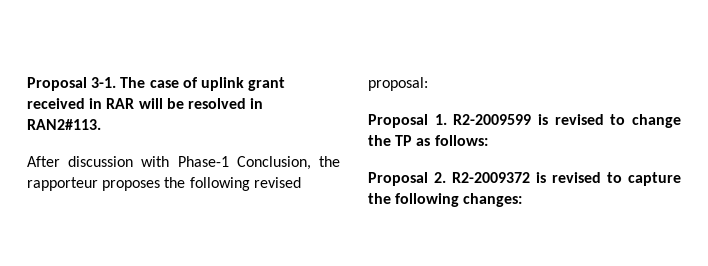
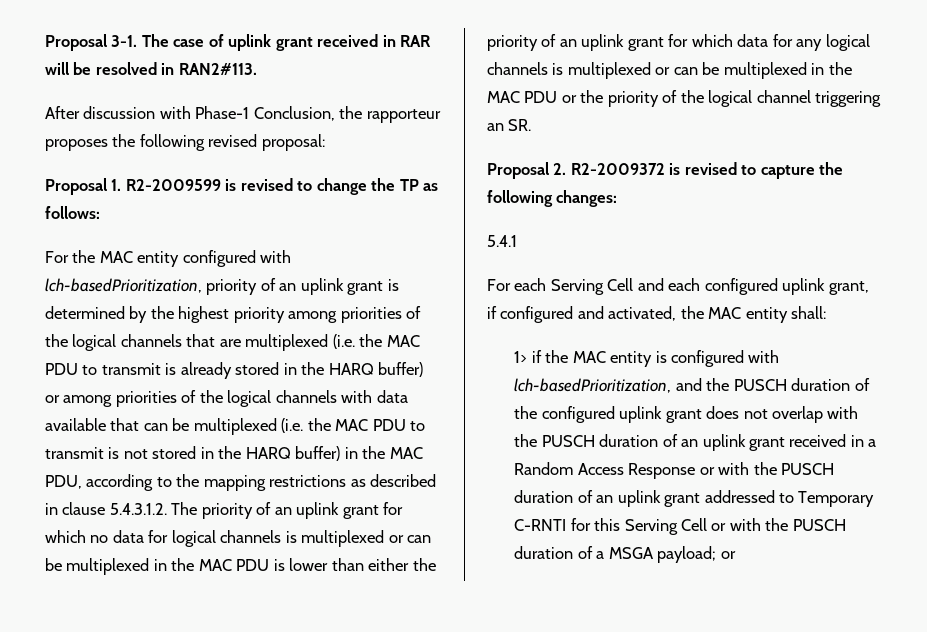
(488, 140) none -> [45,250,292,267] [45,278,399,295] [45,306,422,323] [45,334,420,351] [45,362,424,379] [45,390,408,407] [45,418,426,435] [45,446,423,461] [45,474,437,491] [45,502,404,519] [45,530,432,547] [45,558,436,575] [487,34,870,51] [487,62,852,79] [487,90,882,107] [487,119,532,131] // For the MAC entity configured with lch-basedPrioritization, priority of an uplink grant is determined by the highest priority among priorities of the logical channels that are multiplexed (i.e. the MAC PDU to transmit is already stored in the HARQ buffer) or among priorities of the logical channels with data available that can be multiplexed (i.e. the MAC PDU to transmit is not stored in the HARQ buffer) in the MAC PDU, according to the mapping restrictions as described in clause 5.4.3.1.2. The priority of an uplink grant for which no data for logical channels is multiplexed or can be multiplexed in the MAC PDU is lower than either the priority of an uplink grant for which data for any logical channels is multiplexed or can be multiplexed in the MAC PDU or the priority of the logical channel triggering an SR.
(523, 200) none -> [487,235,517,247] [487,278,869,295] [487,306,827,323] [514,350,780,367] [514,378,870,393] [514,406,859,423] [514,434,877,451] [514,462,834,479] [514,490,875,507] [514,518,846,535] [514,546,736,563] // 5.4.1 // For each Serving Cell and each configured uplink grant, if configured and activated, the MAC entity shall: // 1> if the MAC entity is configured with lch-basedPrioritization, and the PUSCH duration of the configured uplink grant does not overlap with the PUSCH duration of an uplink grant received in a Random Access Response or with the PUSCH duration of an uplink grant addressed to Temporary C-RNTI for this Serving Cell or with the PUSCH duration of a MSGA payload; or

